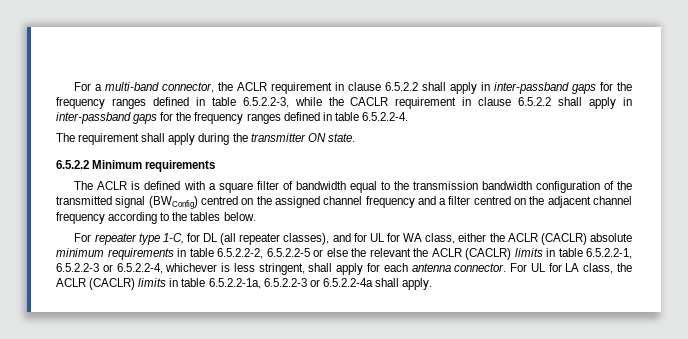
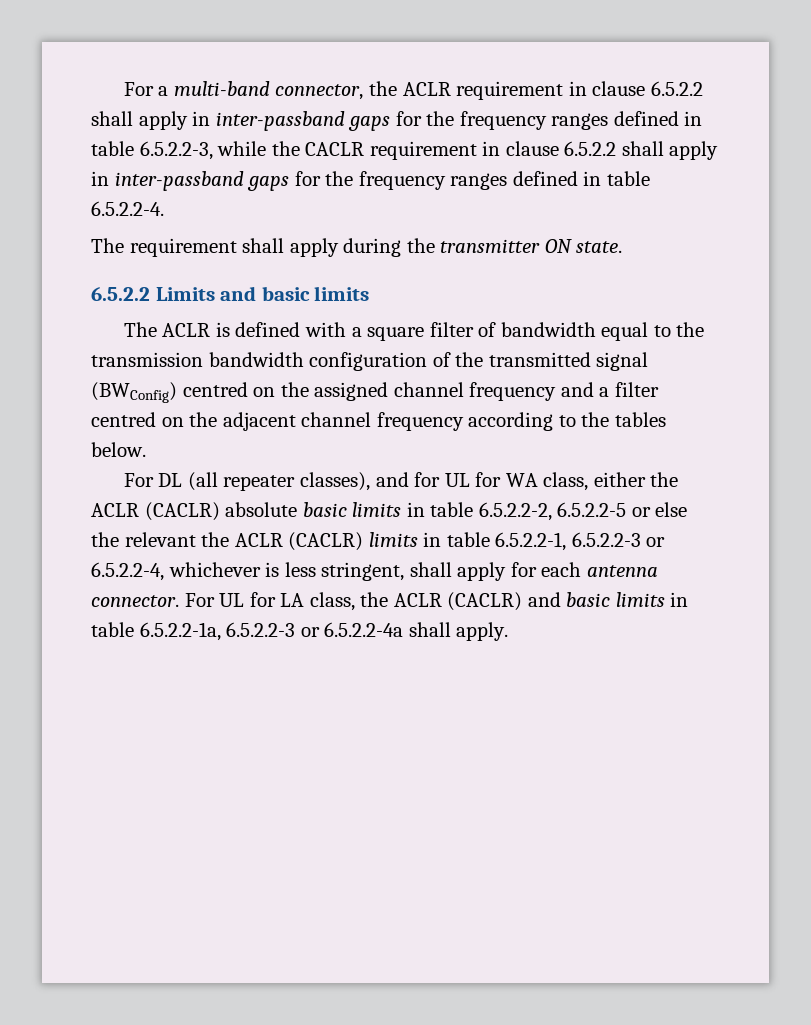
[92,160,216,172] Minimum requirements -> [155,286,370,301] Limits and basic limits
[94,233,200,245] repeater type 1-C, for -> (154, 480) none
[56,248,174,260] minimum requirements -> [302,502,402,517] basic limits
(136, 284) none -> [527,592,611,607] and basic

